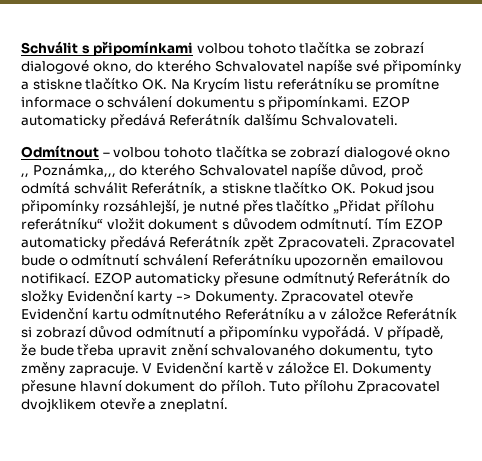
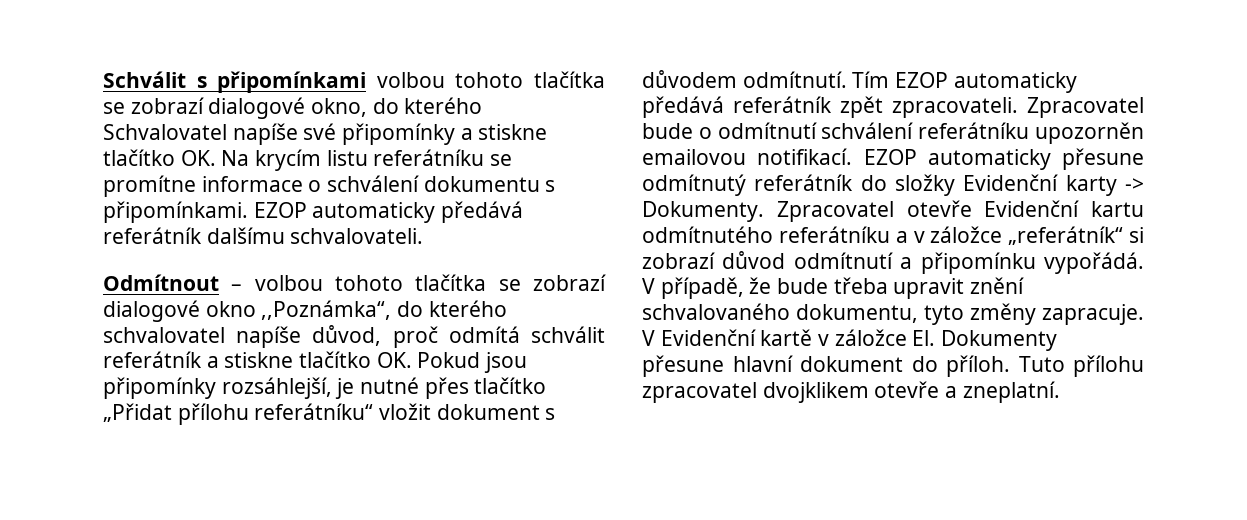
[193,78,241,92] Krycím -> [255,149,322,171] krycím
[169,114,398,126] Referátník dalšímu Schvalovateli. -> [103,227,424,244] referátník dalšímu schvalovateli.
[21,164,288,178] ,, Poznámka,,, do kterého Schvalovatel -> [261,300,507,320] [103,327,225,343] ,,Poznámka“, do kterého schvalovatel
[131,182,207,196] Referátník, -> [103,351,202,368] referátník
[169,236,369,250] Referátník zpět Zpracovateli. -> [733,96,1018,118] referátník zpět zpracovateli.
[211,254,291,266] Referátníku -> [918,122,1030,139] referátníku
[357,272,429,284] Referátník -> [754,174,854,191] referátník
[224,308,304,320] Referátníku -> [778,226,890,243] referátníku
[385,308,457,320] Referátník -> [1008,226,1124,245] „referátník“
[356,381,440,394] Zpracovatel -> [642,382,757,403] zpracovatel

